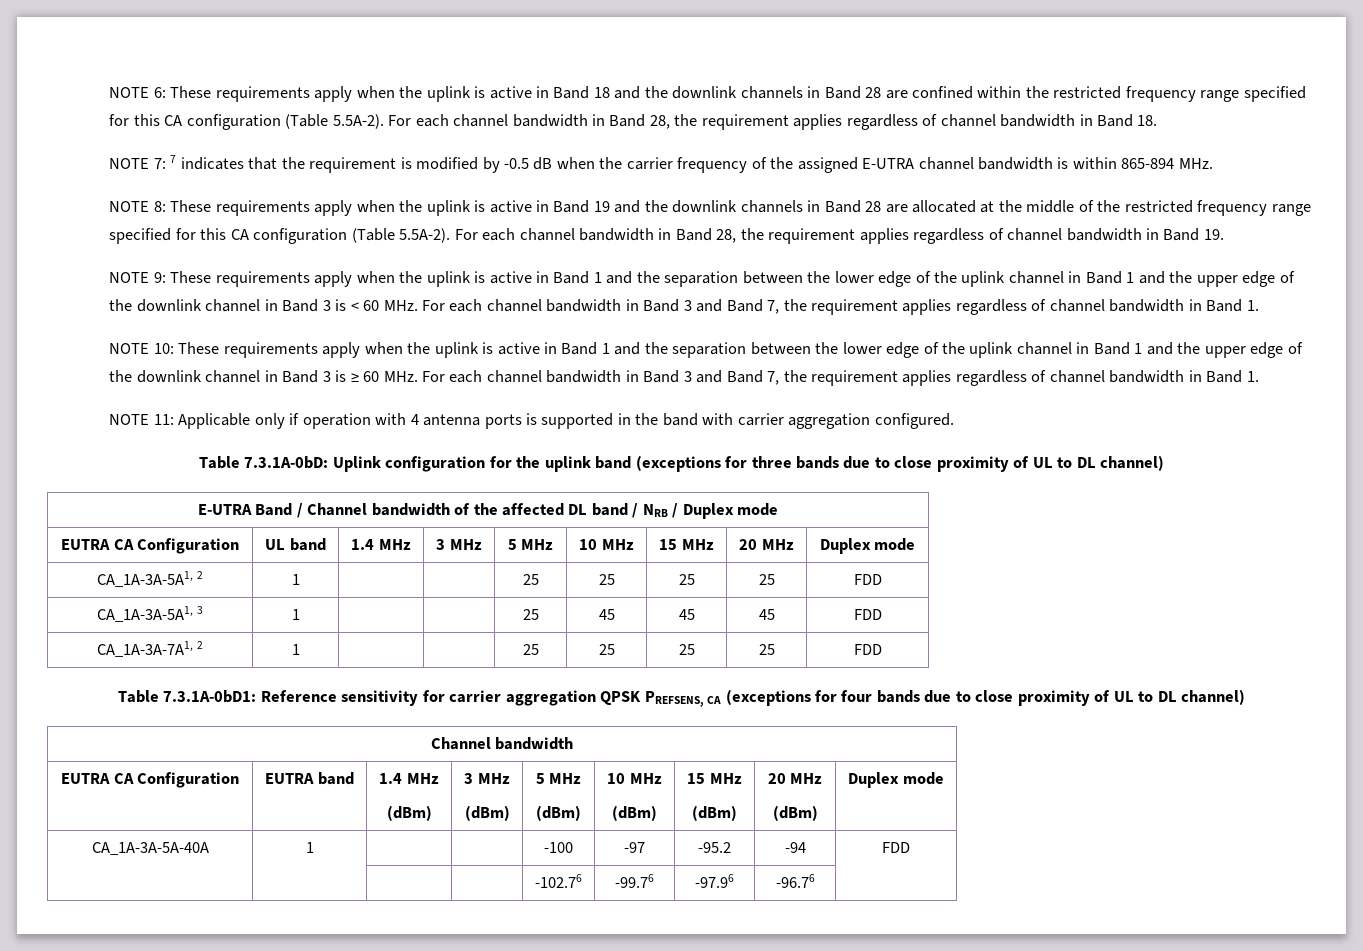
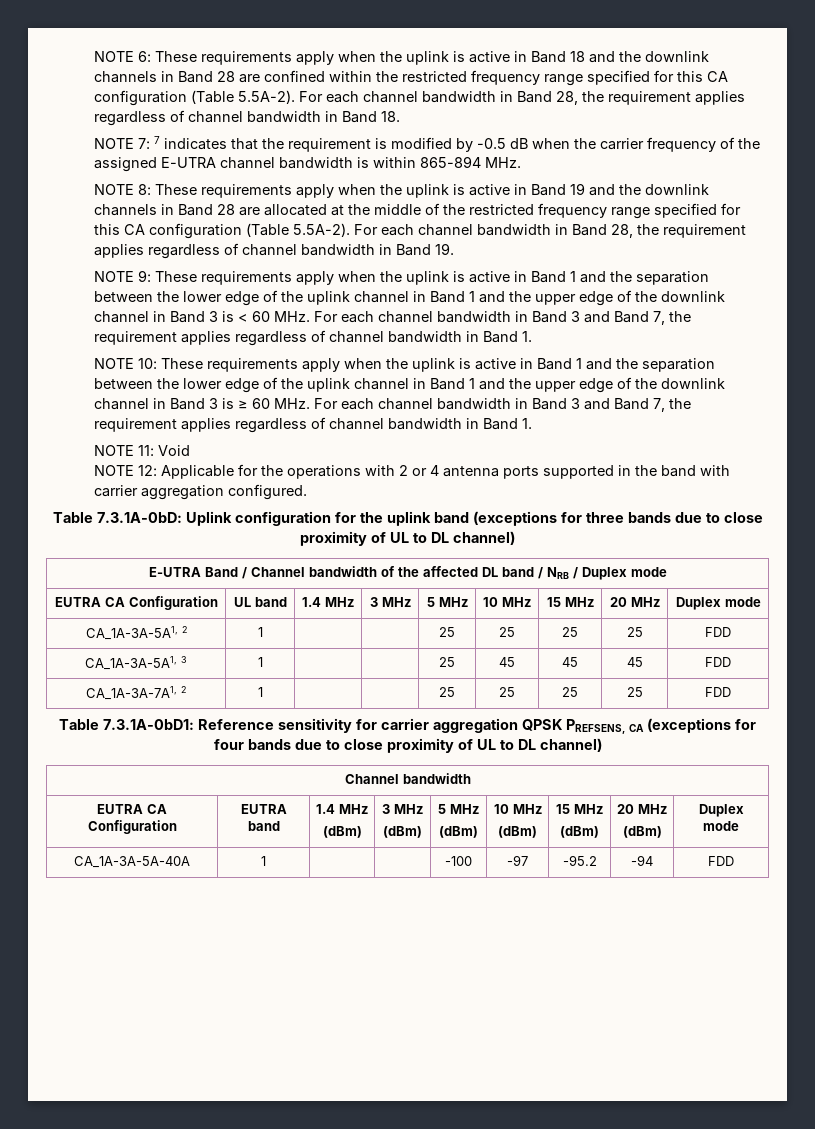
[178,413,407,429] Applicable only if operation with -> [157,445,190,456] [93,464,427,479] Void // NOTE 12: Applicable for the operations with 2 or
[525,413,537,425] is -> (539, 472) none
[535,874,582,888] [615,874,654,888] [695,874,734,888] [775,874,815,888] // | | | | -102.76 | -99.76 | -97.96 | -96.76 | -> (734, 861) none

